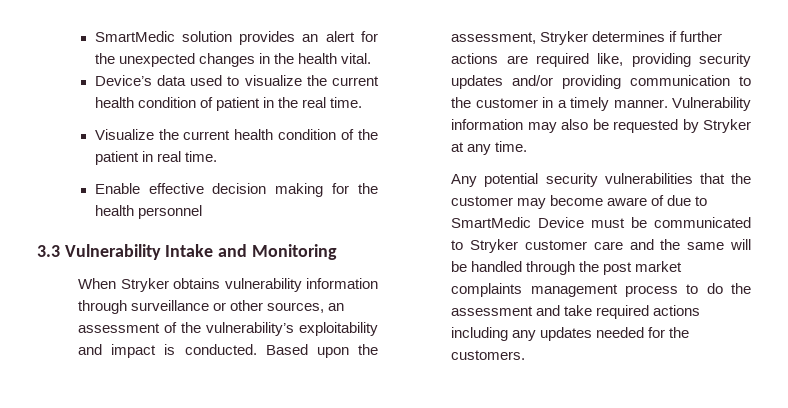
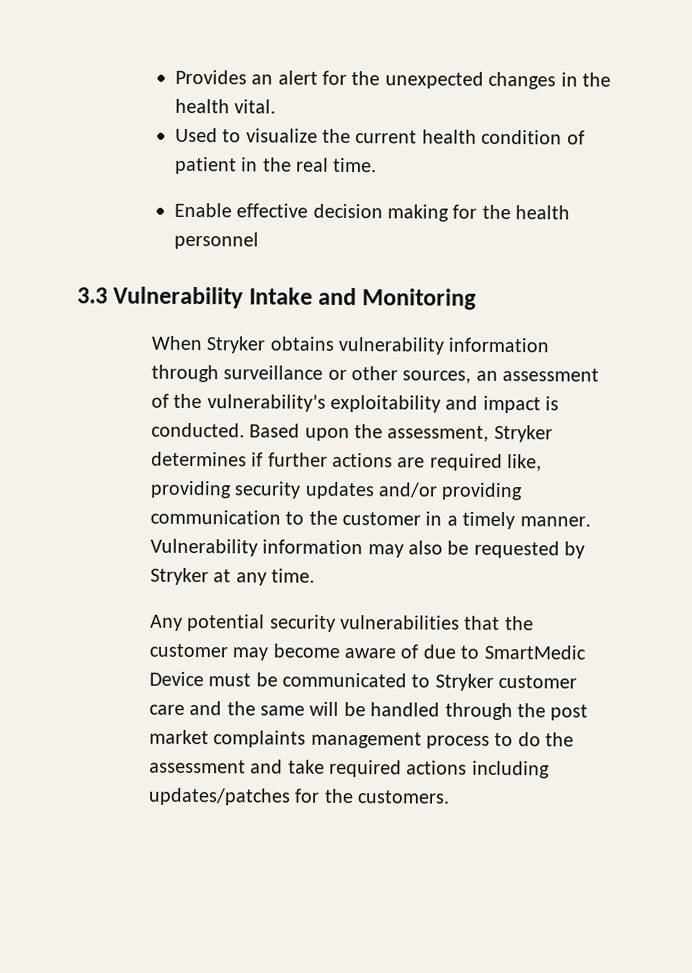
[94,31,296,45] SmartMedic solution provides -> [174,69,247,85] Provides
[94,75,223,86] Device’s data used -> [174,127,218,143] Used
[94,129,378,140] [94,151,217,165] // Visualize the current health condition of the patient in real time. -> (378, 165) none
[512,327,645,341] any updates needed -> [147,787,291,806] updates/patches

